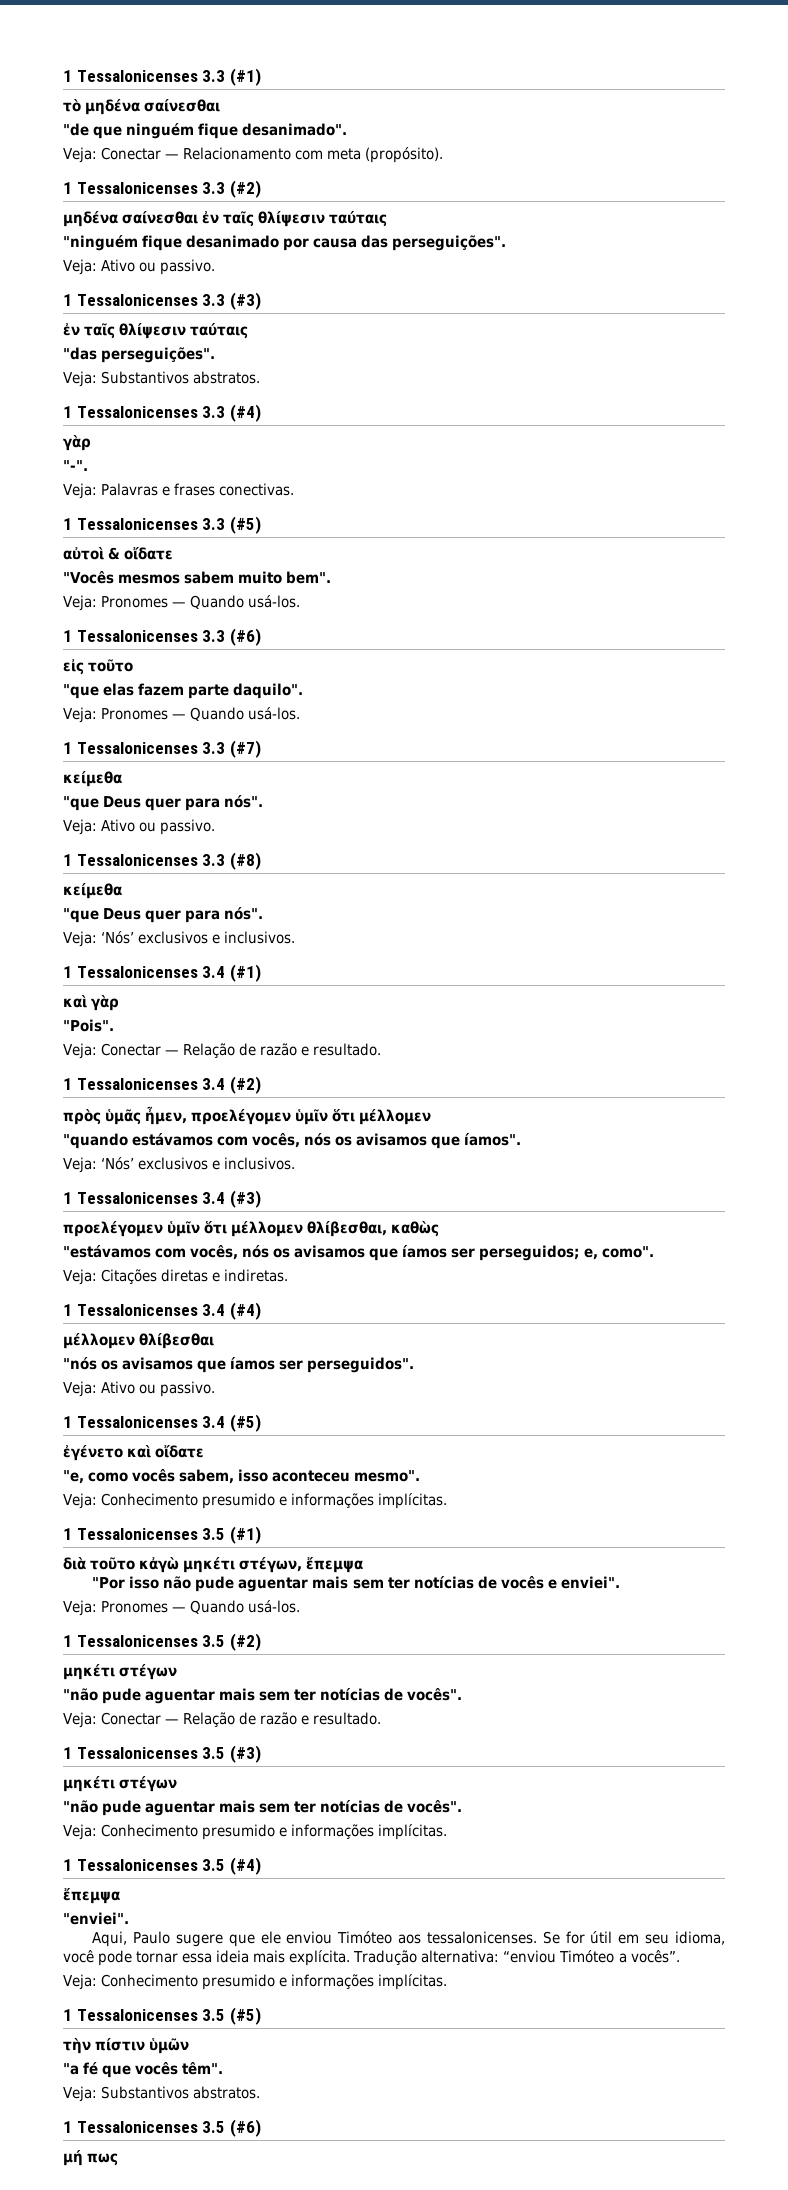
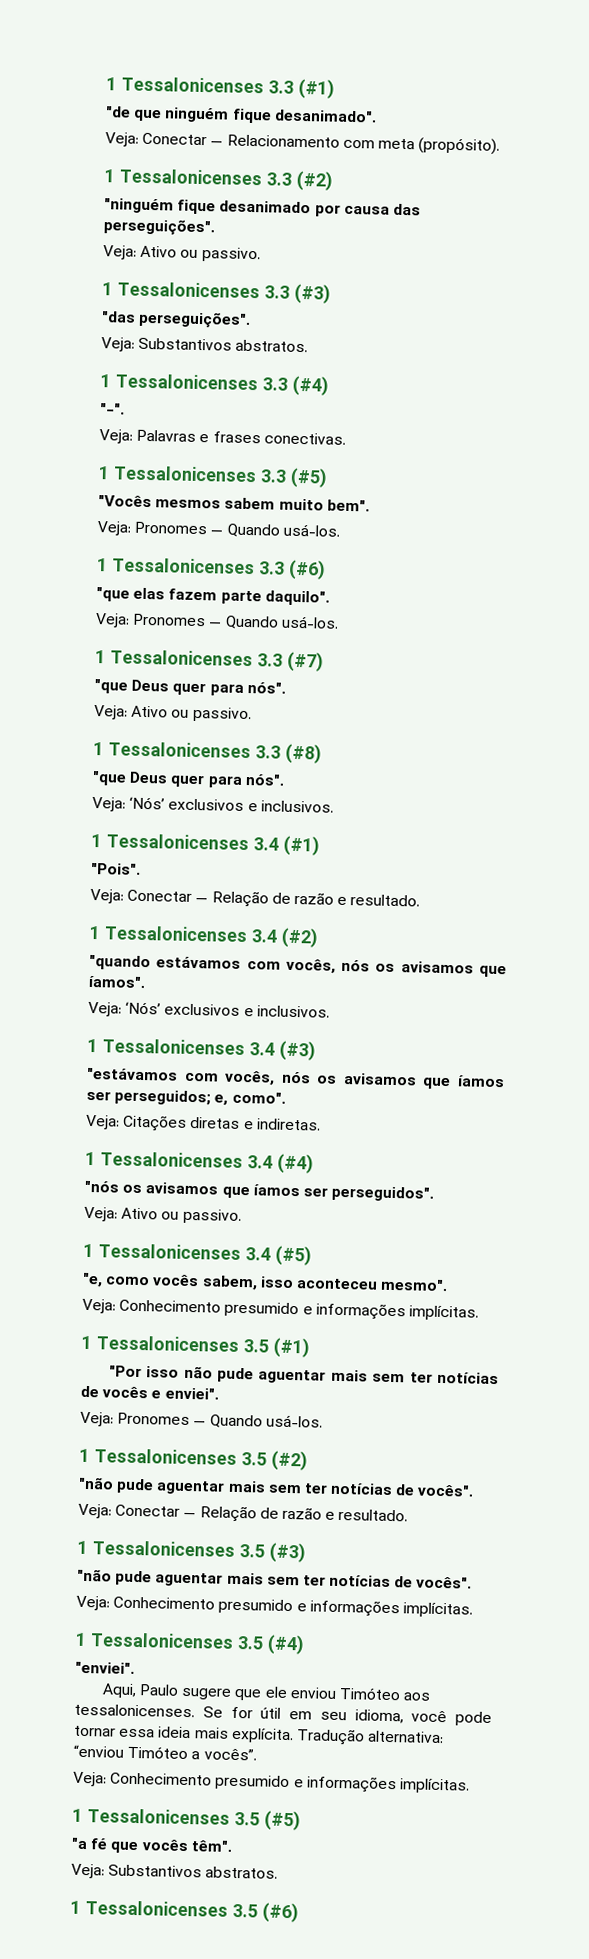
[63,99,221,115] // τὸ μηδένα σαίνεσθαι -> (335, 88) none
[63,211,388,227] // μηδένα σαίνεσθαι ἐν ταῖς θλίψεσιν ταύταις -> (333, 180) none
[63,323,249,339] // ἐν ταῖς θλίψεσιν ταύταις -> (331, 293) none
[63,435,91,451] // γὰρ -> (329, 385) none
[63,547,174,560] // αὐτοὶ & οἴδατε -> (328, 477) none
[63,659,134,675] // εἰς τοῦτο -> (326, 569) none
[63,771,122,787] // κείμεθα -> (324, 661) none
[63,883,122,899] // κείμεθα -> (322, 753) none
[63,995,120,1011] // καὶ γὰρ -> (320, 845) none
[63,1106,432,1125] // πρὸς ὑμᾶς ἦμεν, προελέγομεν ὑμῖν ὅτι μέλλομεν -> (319, 937) none
[63,1221,440,1237] // προελέγομεν ὑμῖν ὅτι μέλλομεν θλίβεσθαι, καθὼς -> (316, 1050) none
[63,1333,215,1349] // μέλλομεν θλίβεσθαι -> (314, 1163) none
[63,1445,205,1461] // ἐγένετο καὶ οἴδατε -> (312, 1255) none
[63,1557,364,1573] // διὰ τοῦτο κἀγὼ μηκέτι στέγων, ἔπεμψα -> (310, 1347) none
[63,1664,178,1680] // μηκέτι στέγων -> (308, 1460) none
[63,1776,178,1792] // μηκέτι στέγων -> (306, 1552) none
[63,1888,120,1904] // ἔπεμψα -> (305, 1644) none
[63,2038,190,2054] // τὴν πίστιν ὑμῶν -> (301, 1820) none
[63,2150,119,2166] // μή πως -> (299, 1912) none

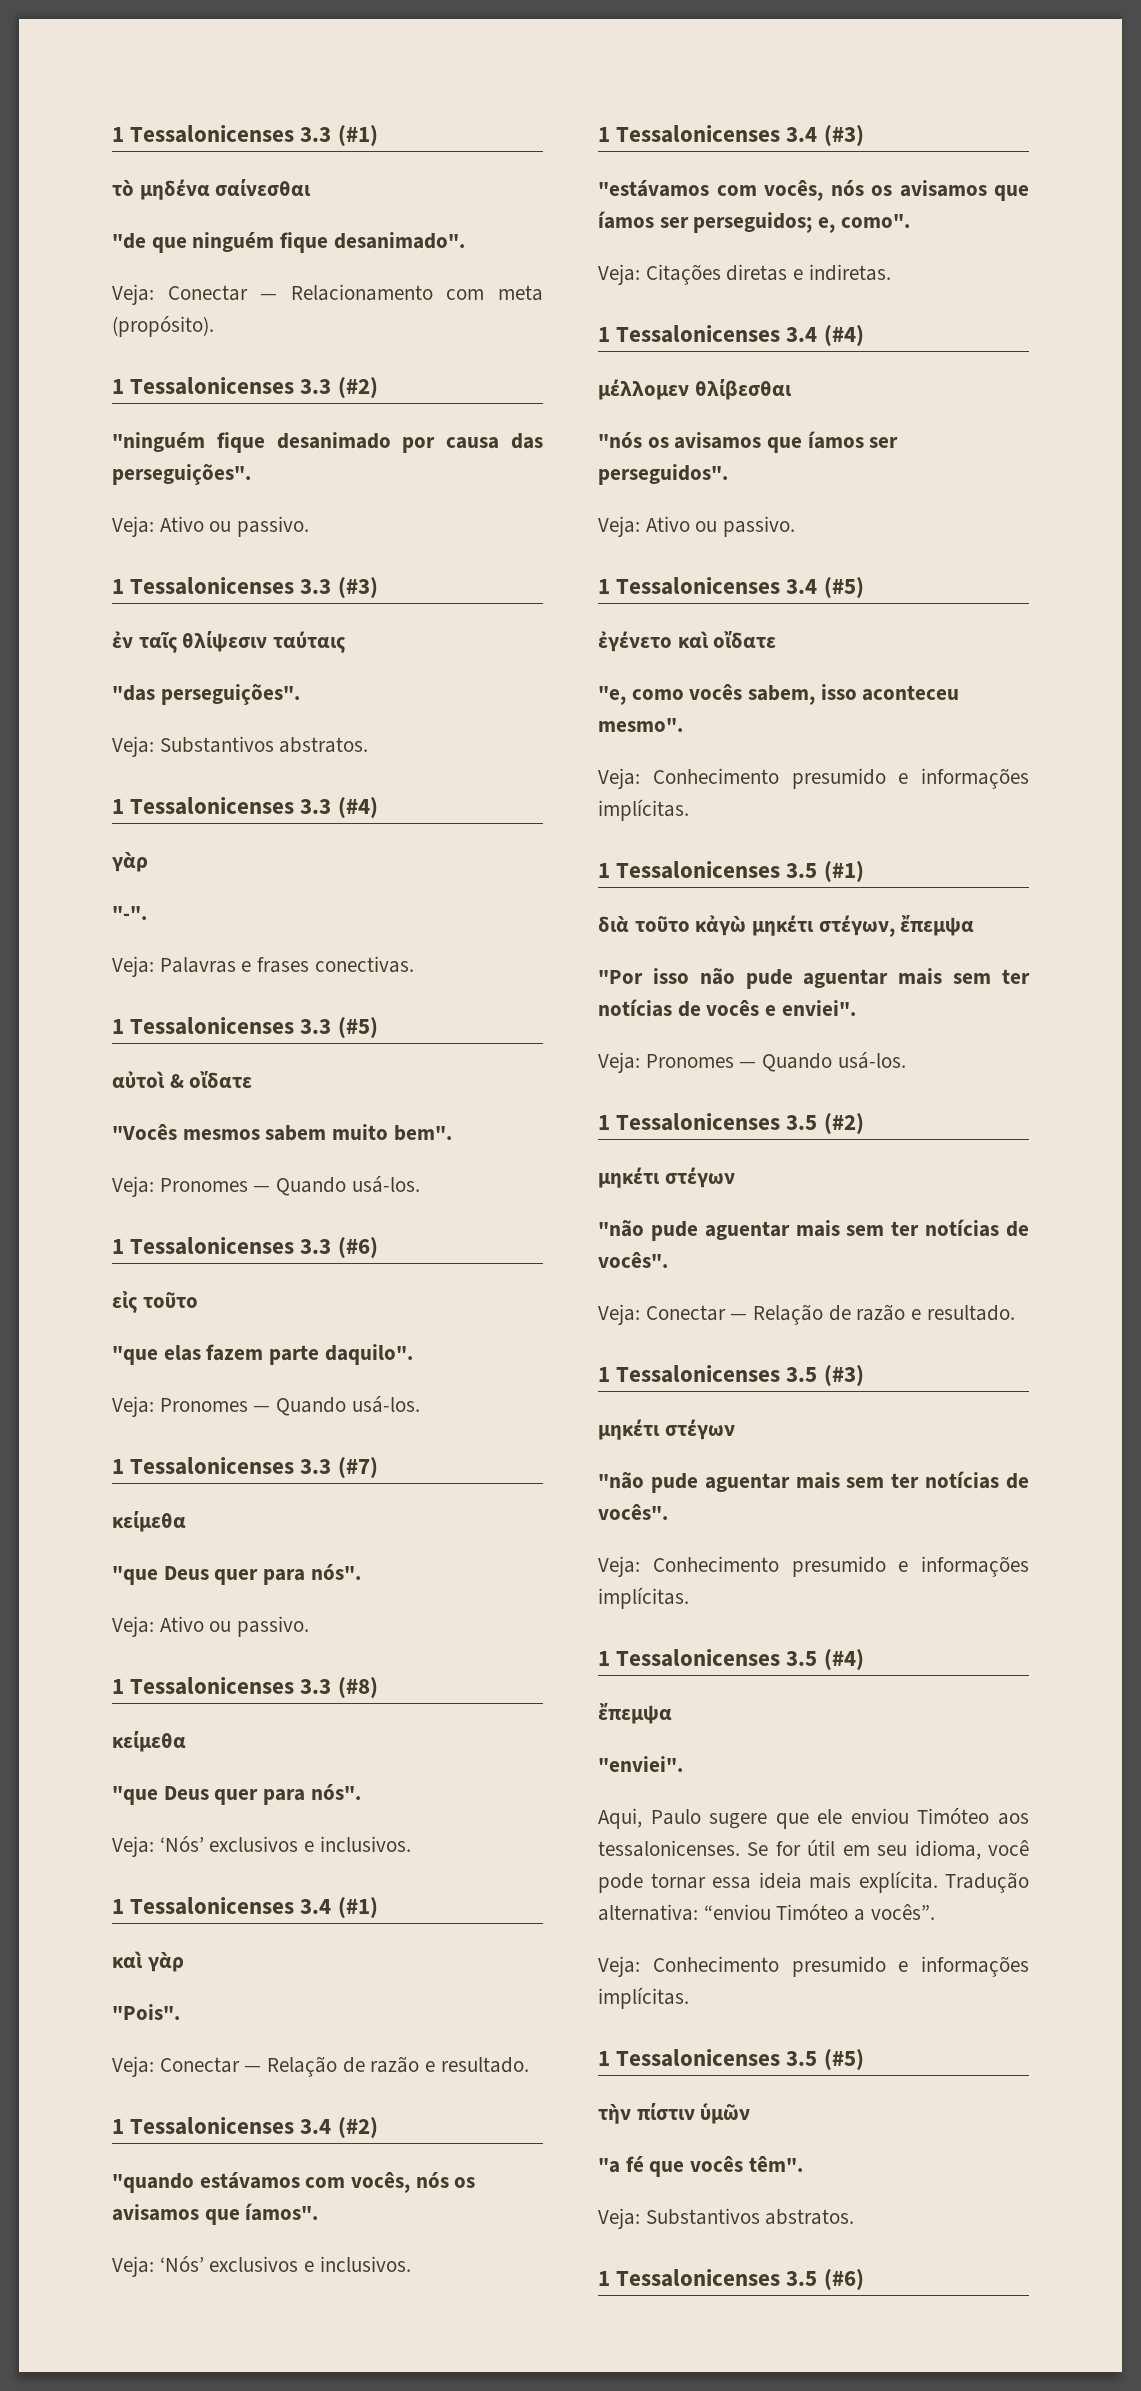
(335, 88) none -> [112,179,312,200] // τὸ μηδένα σαίνεσθαι
(331, 293) none -> [112,631,347,653] // ἐν ταῖς θλίψεσιν ταύταις
(329, 385) none -> [111,852,148,872] // γὰρ
(328, 477) none -> [112,1071,253,1088] // αὐτοὶ & οἴδατε
(326, 569) none -> [112,1291,198,1313] // εἰς τοῦτο
(324, 661) none -> [112,1511,186,1532] // κείμεθα
(322, 753) none -> [112,1731,186,1752] // κείμεθα
(320, 845) none -> [112,1951,184,1972] // καὶ γὰρ
(314, 1163) none -> [598,379,792,400] // μέλλομεν θλίβεσθαι
(312, 1255) none -> [598,631,777,652] // ἐγένετο καὶ οἴδατε
(310, 1347) none -> [598,915,975,937] // διὰ τοῦτο κἀγὼ μηκέτι στέγων, ἔπεμψα
(308, 1460) none -> [598,1167,735,1188] // μηκέτι στέγων
(306, 1552) none -> [598,1419,735,1440] // μηκέτι στέγων
(305, 1644) none -> [598,1703,672,1724] // ἔπεμψα
(301, 1820) none -> [598,2103,751,2124] // τὴν πίστιν ὑμῶν

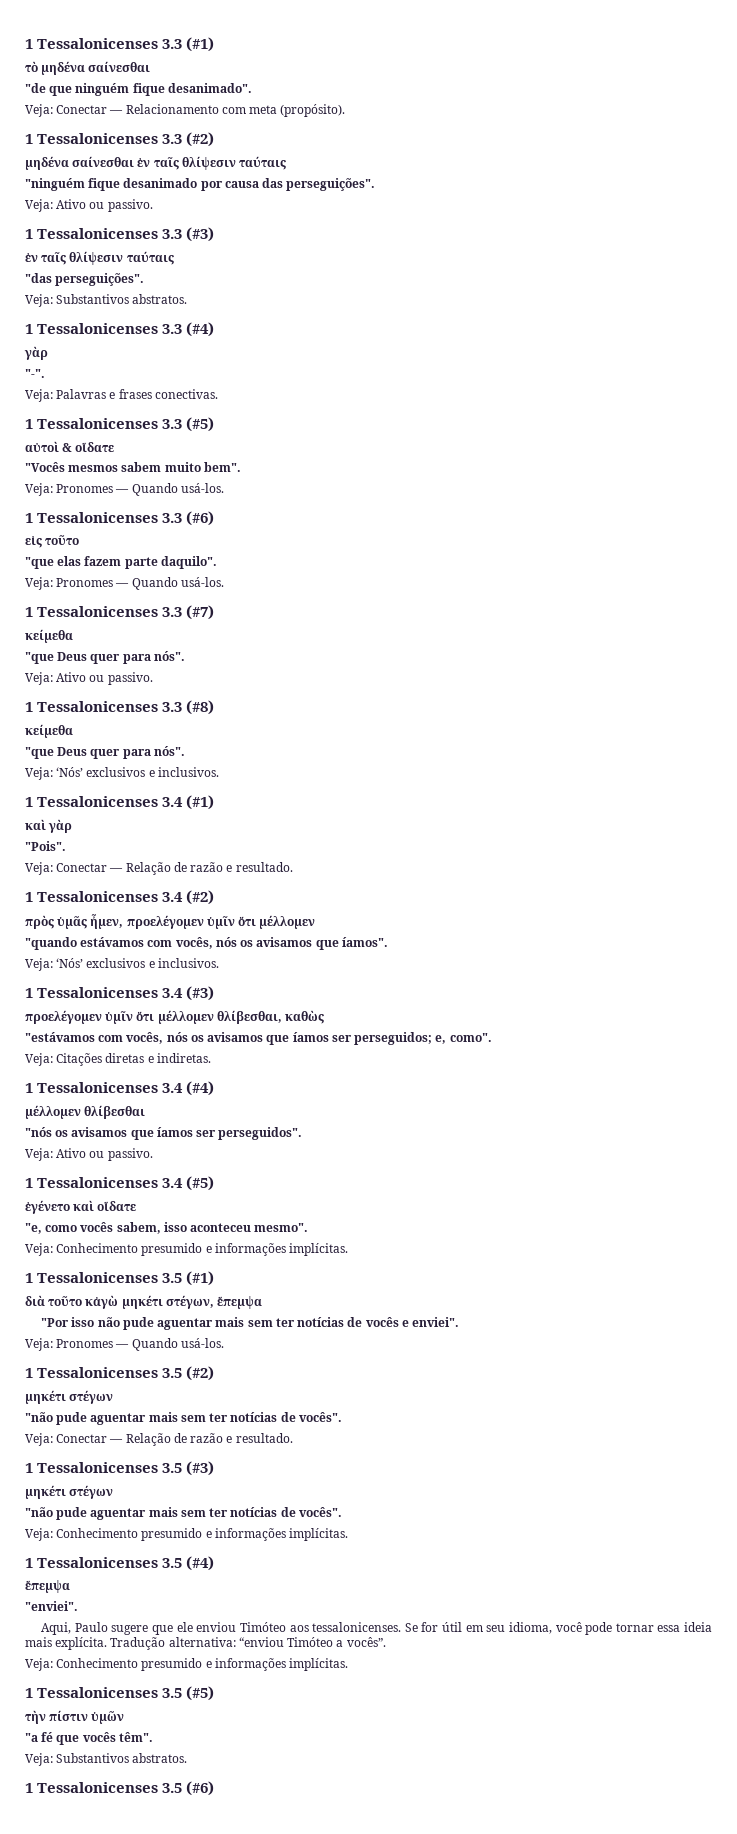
(378, 388) none -> [25,156,287,170] // μηδένα σαίνεσθαι ἐν ταῖς θλίψεσιν ταύταις
(378, 2128) none -> [25,914,316,929] // πρὸς ὑμᾶς ἦμεν, προελέγομεν ὑμῖν ὅτι μέλλομεν
(864, 136) none -> [25,1010,325,1024] // προελέγομεν ὑμῖν ὅτι μέλλομεν θλίβεσθαι, καθὼς

